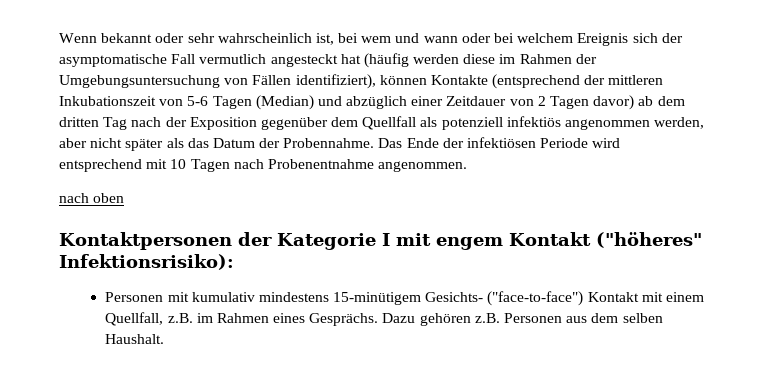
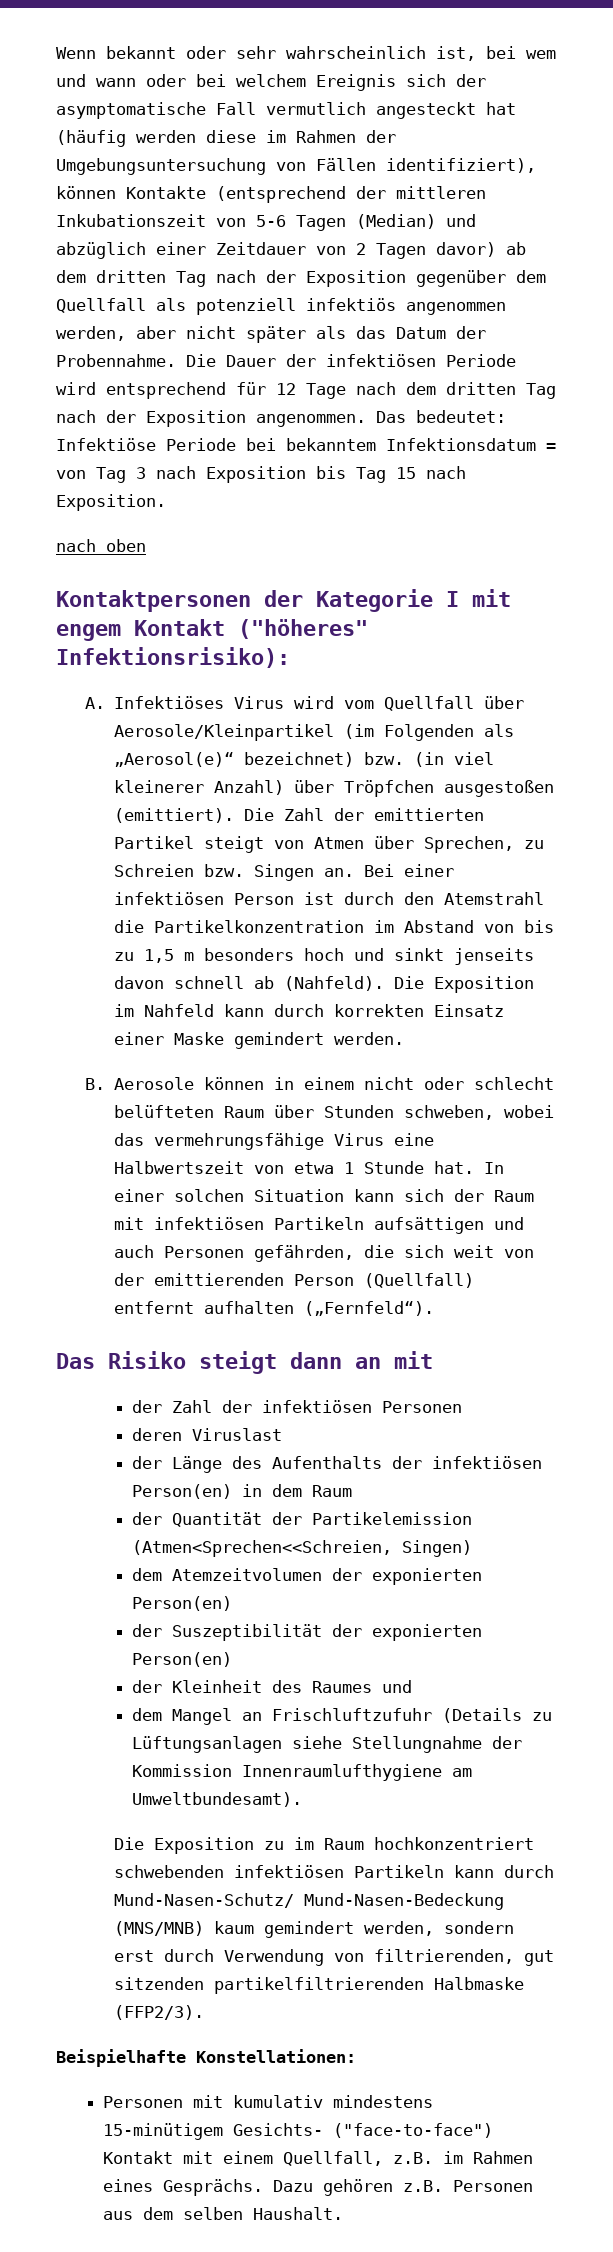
[378,138,439,148] Das Ende -> [186,354,276,367] Die Dauer
[146,159,468,172] mit 10 Tagen nach Probenentnahme angenommen. -> [236,382,556,399] [56,410,506,427] [56,438,556,451] [56,466,466,483] [56,494,166,511] für 12 Tage nach dem dritten Tag nach der Exposition angenommen. Das bedeutet: Infektiöse Periode bei bekanntem Infektionsdatum = von Tag 3 nach Exposition bis Tag 15 nach Exposition.
(234, 262) none -> [84,696,524,711] [113,724,514,741] [113,752,494,767] [113,780,554,797] [113,808,484,823] [113,836,544,853] [113,864,454,881] [113,892,544,905] [113,920,554,933] [113,948,534,965] [113,976,534,993] [113,1004,504,1017] [113,1032,404,1049] [84,1077,554,1090] [113,1105,554,1120] [113,1133,434,1150] [113,1161,504,1174] [113,1189,534,1202] [113,1217,524,1234] [113,1245,534,1262] [113,1273,474,1288] [113,1301,434,1316] [56,1351,433,1374] [131,1400,462,1413] [131,1428,282,1441] [131,1456,542,1473] [131,1484,352,1499] [131,1512,472,1527] [131,1540,472,1557] [131,1568,482,1585] [131,1596,232,1611] [131,1624,482,1641] [131,1652,232,1667] [131,1680,412,1693] [131,1708,552,1725] [131,1736,522,1753] [131,1764,472,1781] [131,1792,302,1807] [113,1837,534,1854] [113,1865,554,1878] [113,1893,504,1910] [113,1921,514,1938] [113,1949,554,1966] [113,1977,524,1994] [113,2005,204,2020] [56,2049,356,2067] // A. Infektiöses Virus wird vom Quellfall über Aerosole/Kleinpartikel (im Folgenden als „Aerosol(e)“ bezeichnet) bzw. (in viel kleinerer Anzahl) über Tröpfchen ausgestoßen (emittiert). Die Zahl der emittierten Partikel steigt von Atmen über Sprechen, zu Schreien bzw. Singen an. Bei einer infektiösen Person ist durch den Atemstrahl die Partikelkonzentration im Abstand von bis zu 1,5 m besonders hoch und sinkt jenseits davon schnell ab (Nahfeld). Die Exposition im Nahfeld kann durch korrekten Einsatz einer Maske gemindert werden. // B. Aerosole können in einem nicht oder schlecht belüfteten Raum über Stunden schweben, wobei das vermehrungsfähige Virus eine Halbwertszeit von etwa 1 Stunde hat. In einer solchen Situation kann sich der Raum mit infektiösen Partikeln aufsättigen und auch Personen gefährden, die sich weit von der emittierenden Person (Quellfall) entfernt aufhalten („Fernfeld“). // Das Risiko steigt dann an mit // der Zahl der infektiösen Personen // deren Viruslast // der Länge des Aufenthalts der infektiösen Person(en) in dem Raum // der Quantität der Partikelemission (Atmen<Sprechen<<Schreien, Singen) // dem Atemzeitvolumen der exponierten Person(en) // der Suszeptibilität der exponierten Person(en) // der Kleinheit des Raumes und // dem Mangel an Frischluftzufuhr (Details zu Lüftungsanlagen siehe Stellungnahme der Kommission Innenraumlufthygiene am Umweltbundesamt). // Die Exposition zu im Raum hochkonzentriert schwebenden infektiösen Partikeln kann durch Mund-Nasen-Schutz/ Mund-Nasen-Bedeckung (MNS/MNB) kaum gemindert werden, sondern erst durch Verwendung von filtrierenden, gut sitzenden partikelfiltrierenden Halbmaske (FFP2/3). // Beispielhafte Konstellationen:

